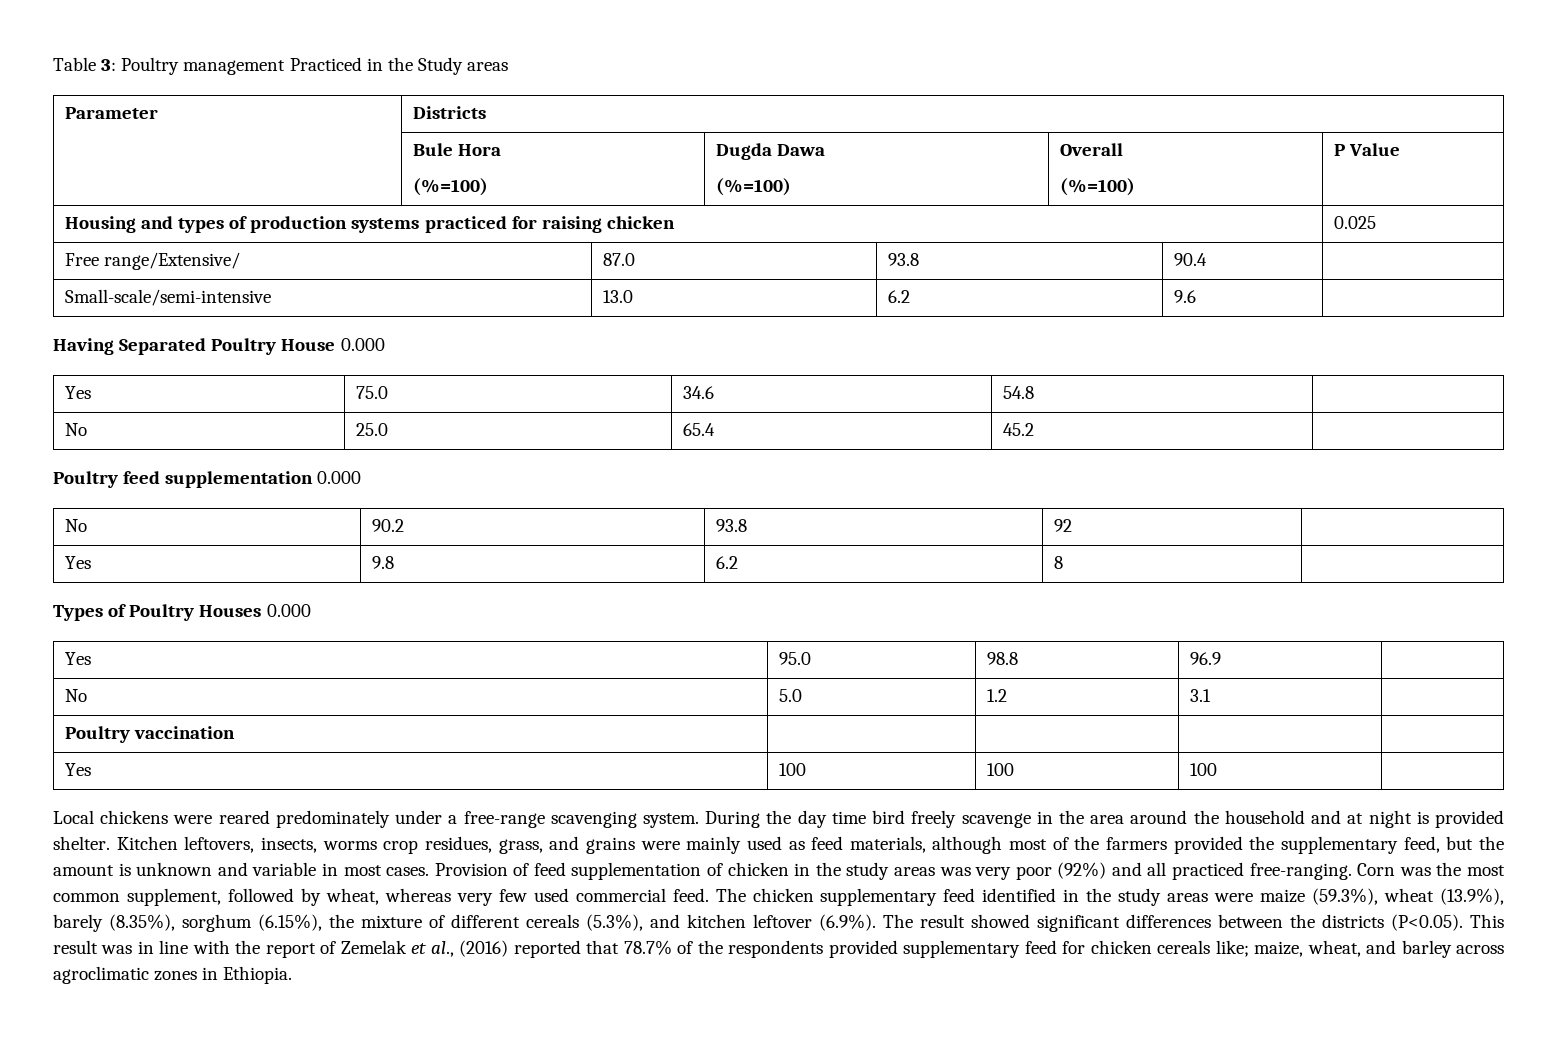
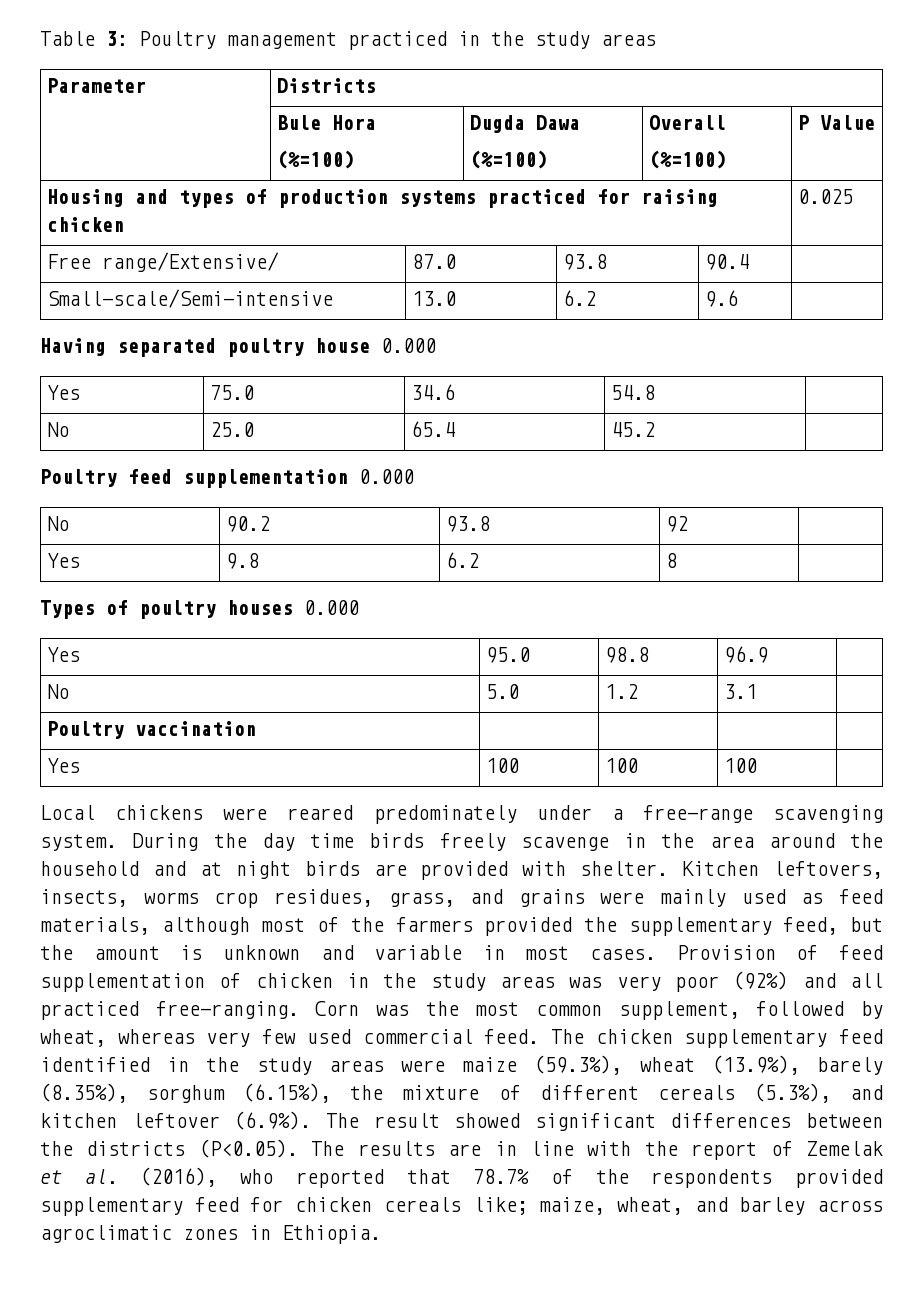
[289,57,463,75] Practiced in the Study -> [348,31,590,50] practiced in the study
[64,289,271,306] Small-scale/semi-intensive -> [47,289,334,308] Small-scale/Semi-intensive
[119,338,336,355] Separated Poultry House -> [117,338,370,357] separated poultry house
[129,604,262,621] Poultry Houses -> [139,600,293,619] poultry houses
[872,810,906,824] bird -> [369,833,425,848] birds
[1416,810,1504,828] is provided -> [304,861,567,880] birds are provided with
[1470,914,1504,928] [53,940,133,954] This result was -> [311,1141,482,1156] The results are
[430,940,509,957] al., (2016) -> [84,1167,274,1187] al. (2016), who

